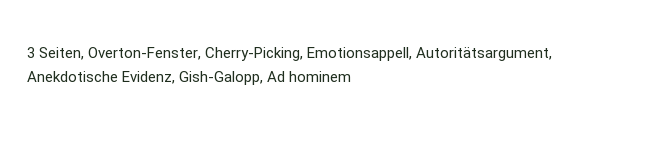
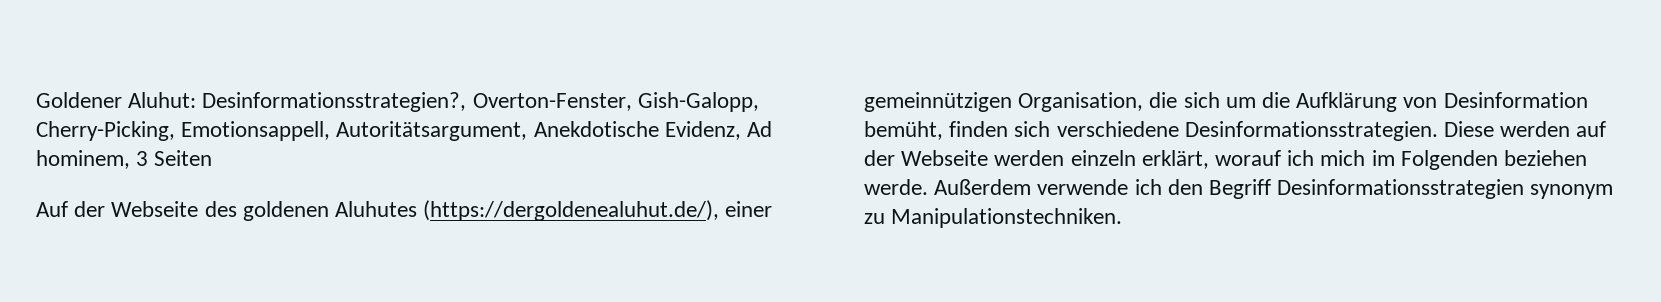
[27,47,202,60] 3 Seiten, Overton-Fenster, -> [36,92,759,112] Goldener Aluhut: Desinformationsstrategien?, Overton-Fenster, Gish-Galopp,
[179,71,352,85] Gish-Galopp, Ad hominem -> [747,121,773,137] [36,150,213,169] [36,200,773,221] [864,92,1588,112] [864,121,1607,141] [864,150,1588,170] [864,179,1614,199] [864,208,1123,228] Ad hominem, 3 Seiten // Auf der Webseite des goldenen Aluhutes (https://dergoldenealuhut.de/), einer gemeinnützigen Organisation, die sich um die Aufklärung von Desinformation bemüht, finden sich verschiedene Desinformationsstrategien. Diese werden auf der Webseite werden einzeln erklärt, worauf ich mich im Folgenden beziehen werde. Außerdem verwende ich den Begriff Desinformationsstrategien synonym zu Manipulationstechniken.

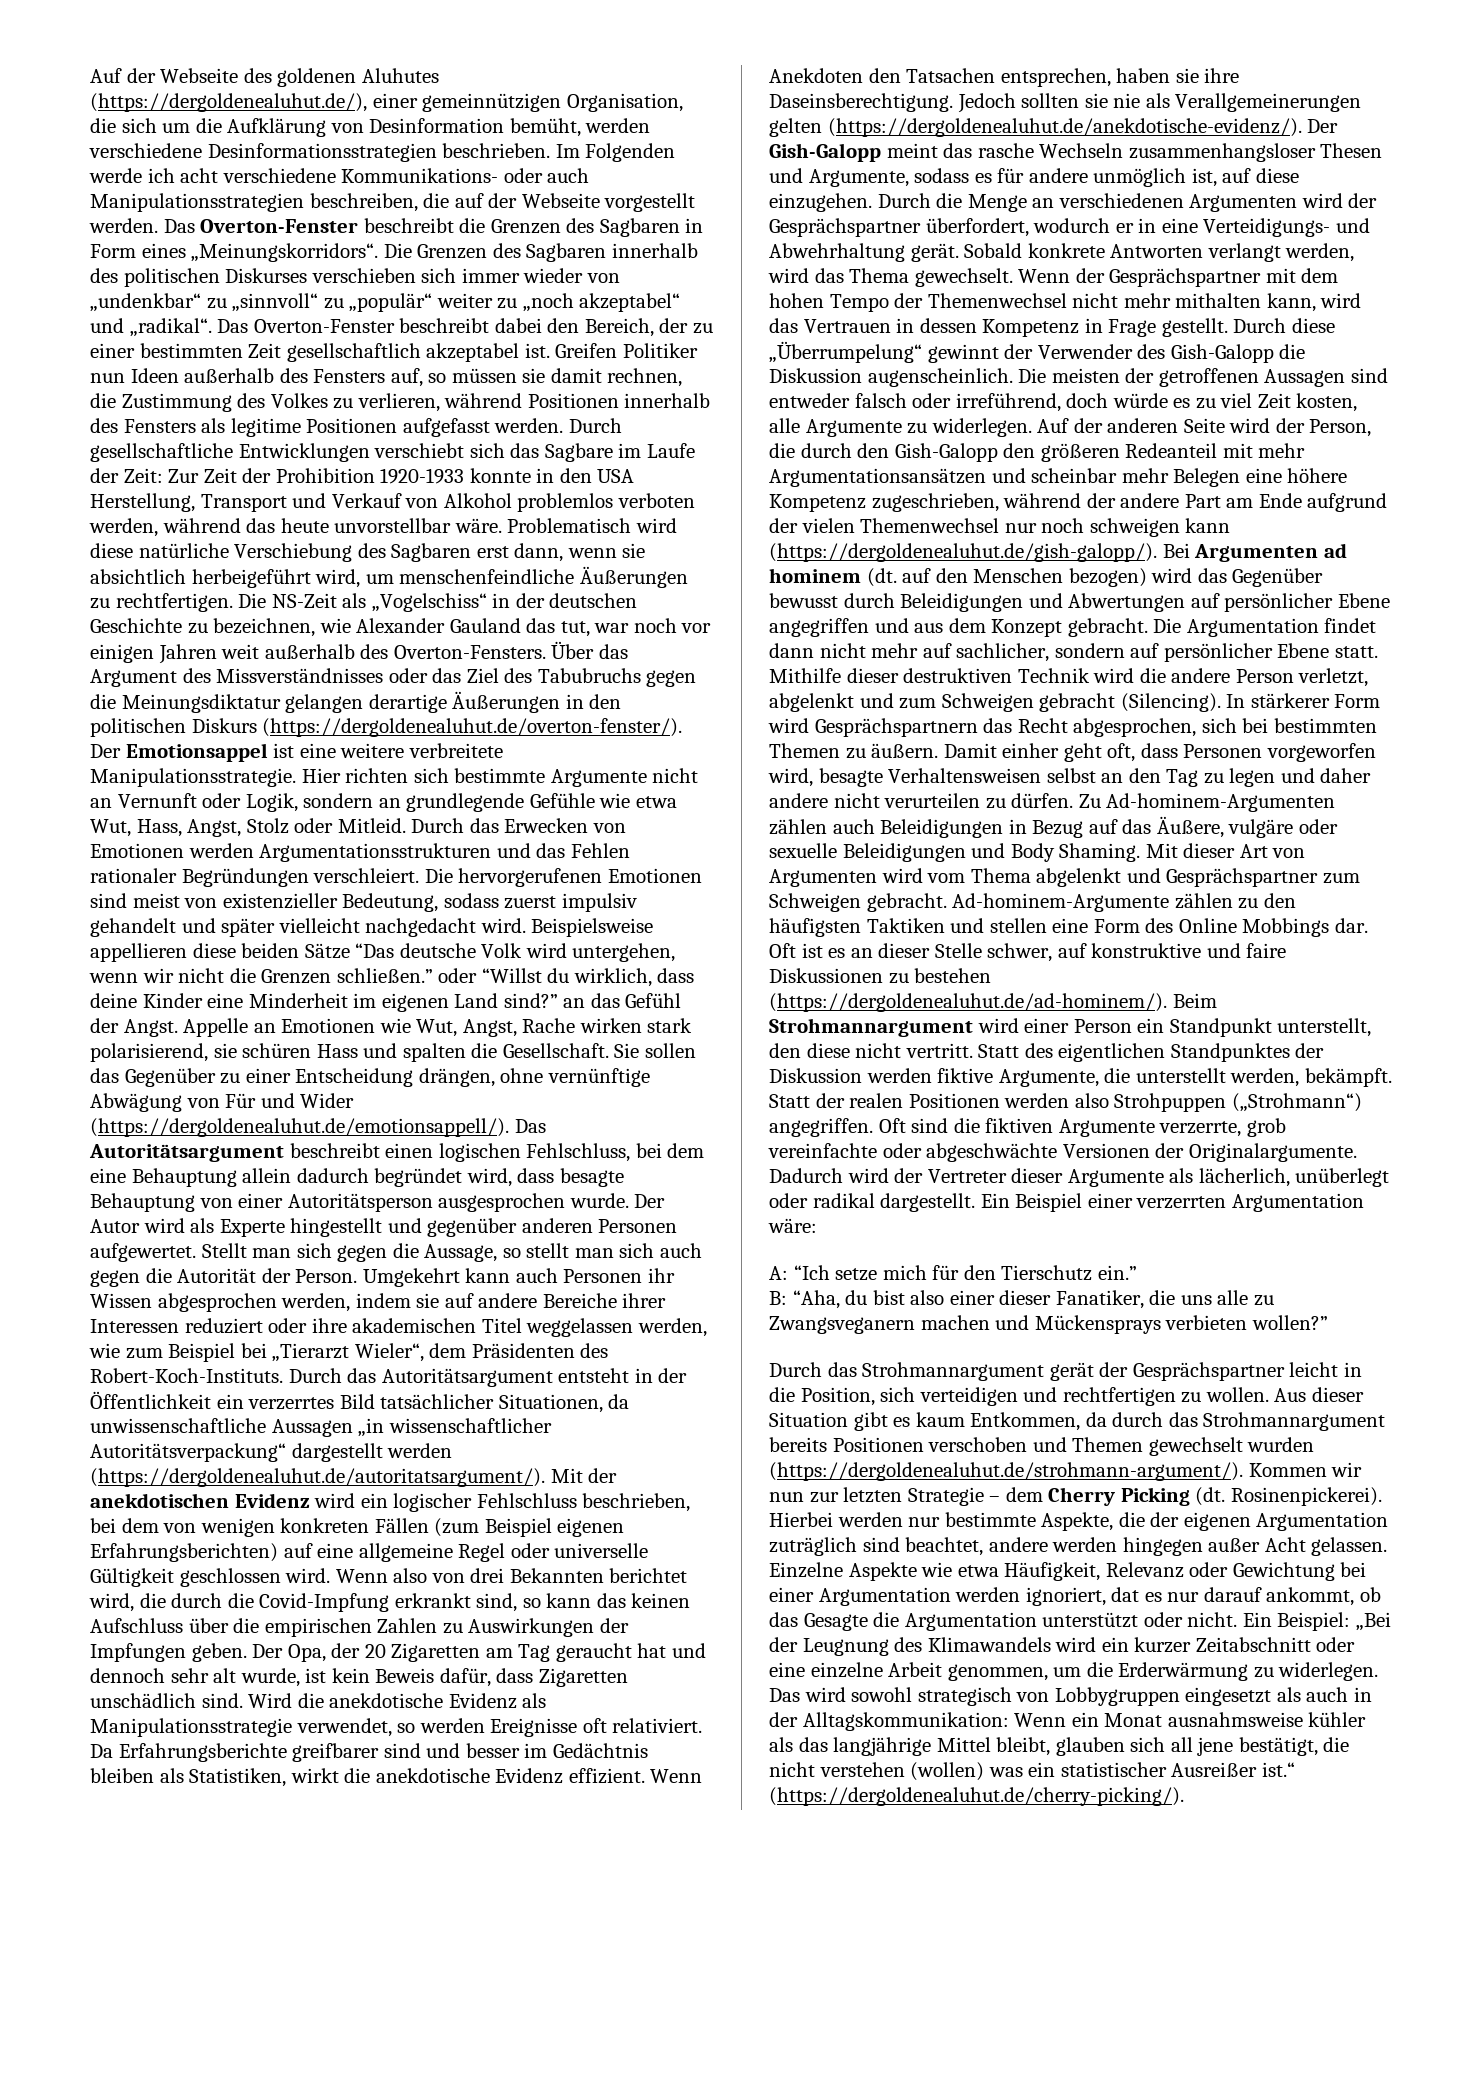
[36,92,759,112] [36,121,773,141] [36,150,213,169] Goldener Aluhut: Desinformationsstrategien?, Overton-Fenster, Gish-Galopp, Cherry-Picking, Emotionsappell, Autoritätsargument, Anekdotische Evidenz, Ad hominem, 3 Seiten // -> (90, 75) none
[949,121,1607,141] [864,150,1588,170] [864,179,1614,199] [864,208,1123,228] finden sich verschiedene Desinformationsstrategien. Diese werden auf der Webseite werden einzeln erklärt, worauf ich mich im Folgenden beziehen werde. Außerdem verwende ich den Begriff Desinformationsstrategien synonym zu Manipulationstechniken. -> [585,118,651,133] [89,143,676,162] [89,168,590,183] [90,193,696,212] [89,218,704,237] [90,243,698,262] [90,268,620,287] [90,293,681,312] [90,318,713,337] [90,343,698,362] [90,368,683,387] [90,393,711,412] [90,418,622,437] [90,443,695,462] [90,468,635,484] [90,493,695,512] [89,518,677,537] [90,543,646,562] [90,566,688,588] [90,593,638,612] [90,618,712,637] [90,641,628,664] [90,668,697,687] [90,691,622,713] [90,718,683,737] [90,743,503,762] [90,768,699,787] [90,793,677,812] [90,818,626,837] [90,843,630,862] [90,868,702,887] [90,893,637,912] [90,918,654,937] [90,943,676,962] [89,968,695,987] [90,993,682,1012] [90,1018,693,1037] [90,1043,696,1062] [90,1068,650,1087] [90,1093,355,1112] [90,1118,546,1137] [89,1143,705,1162] [90,1168,624,1187] [90,1193,666,1212] [90,1218,678,1237] [90,1243,702,1262] [90,1268,675,1287] [90,1293,667,1312] [90,1318,707,1337] [89,1343,609,1362] [90,1368,688,1387] [90,1391,630,1413] [90,1418,552,1437] [90,1443,453,1462] [90,1468,618,1487] [90,1493,691,1512] [90,1518,625,1537] [90,1543,649,1562] [90,1568,688,1587] [89,1593,691,1612] [90,1618,629,1637] [90,1643,706,1662] [90,1668,628,1687] [90,1693,547,1709] [90,1718,703,1737] [90,1743,648,1762] [90,1768,703,1787] [769,68,1240,87] [769,93,1362,113] [769,118,1339,137] [769,143,1383,162] [769,168,1299,187] [769,193,1378,212] [769,218,1370,237] [769,243,1355,262] [768,268,1339,287] [769,293,1362,312] [769,318,1335,337] [769,341,1306,363] [769,368,1388,387] [769,393,1358,412] [769,418,1372,437] [769,443,1306,462] [769,468,1348,487] [769,493,1388,512] [769,518,1231,537] [769,543,1347,562] [769,568,1324,587] [769,593,1390,612] [769,618,1377,637] [769,643,1378,662] [769,668,1369,687] [769,693,1381,712] [768,718,1377,737] [769,743,1376,762] [768,768,1372,787] [769,793,1336,812] [769,816,1338,838] [769,843,1306,862] [769,868,1360,887] [769,893,1296,912] [769,918,1368,937] [769,943,1287,962] [769,968,992,984] [769,993,1217,1012] [769,1018,1372,1037] [769,1043,1325,1062] [769,1068,1392,1087] [769,1093,1362,1112] [769,1118,1286,1137] [768,1143,1357,1162] [769,1168,1390,1187] [769,1193,1364,1212] [768,1218,817,1233] [769,1265,1137,1281] [769,1290,1274,1309] [769,1315,1328,1334] [769,1362,1362,1381] [769,1387,1364,1406] [769,1412,1386,1431] [769,1437,1315,1456] [769,1462,1363,1481] [769,1487,1382,1506] [769,1512,1389,1531] [769,1537,1388,1556] [769,1562,1367,1581] [769,1587,1381,1606] [769,1612,1391,1631] [769,1637,1356,1656] [769,1662,1379,1681] [769,1687,1372,1706] [769,1712,1367,1731] [769,1737,1350,1756] [769,1762,1295,1781] [769,1787,1184,1806] werden verschiedene Desinformationsstrategien beschrieben. Im Folgenden werde ich acht verschiedene Kommunikations- oder auch Manipulationsstrategien beschreiben, die auf der Webseite vorgestellt werden. Das Overton-Fenster beschreibt die Grenzen des Sagbaren in Form eines „Meinungskorridors“. Die Grenzen des Sagbaren innerhalb des politischen Diskurses verschieben sich immer wieder von „undenkbar“ zu „sinnvoll“ zu „populär“ weiter zu „noch akzeptabel“ und „radikal“. Das Overton-Fenster beschreibt dabei den Bereich, der zu einer bestimmten Zeit gesellschaftlich akzeptabel ist. Greifen Politiker nun Ideen außerhalb des Fensters auf, so müssen sie damit rechnen, die Zustimmung des Volkes zu verlieren, während Positionen innerhalb des Fensters als legitime Positionen aufgefasst werden. Durch gesellschaftliche Entwicklungen verschiebt sich das Sagbare im Laufe der Zeit: Zur Zeit der Prohibition 1920-1933 konnte in den USA Herstellung, Transport und Verkauf von Alkohol problemlos verboten werden, während das heute unvorstellbar wäre. Problematisch wird diese natürliche Verschiebung des Sagbaren erst dann, wenn sie absichtlich herbeigeführt wird, um menschenfeindliche Äußerungen zu rechtfertigen. Die NS-Zeit als „Vogelschiss“ in der deutschen Geschichte zu bezeichnen, wie Alexander Gauland das tut, war noch vor einigen Jahren weit außerhalb des Overton-Fensters. Über das Argument des Missverständnisses oder das Ziel des Tabubruchs gegen die Meinungsdiktatur gelangen derartige Äußerungen in den politischen Diskurs (https://dergoldenealuhut.de/overton-fenster/). Der Emotionsappel ist eine weitere verbreitete Manipulationsstrategie. Hier richten sich bestimmte Argumente nicht an Vernunft oder Logik, sondern an grundlegende Gefühle wie etwa Wut, Hass, Angst, Stolz oder Mitleid. Durch das Erwecken von Emotionen werden Argumentationsstrukturen und das Fehlen rationaler Begründungen verschleiert. Die hervorgerufenen Emotionen sind meist von existenzieller Bedeutung, sodass zuerst impulsiv gehandelt und später vielleicht nachgedacht wird. Beispielsweise appellieren diese beiden Sätze “Das deutsche Volk wird untergehen, wenn wir nicht die Grenzen schließen.” oder “Willst du wirklich, dass deine Kinder eine Minderheit im eigenen Land sind?” an das Gefühl der Angst. Appelle an Emotionen wie Wut, Angst, Rache wirken stark polarisierend, sie schüren Hass und spalten die Gesellschaft. Sie sollen das Gegenüber zu einer Entscheidung drängen, ohne vernünftige Abwägung von Für und Wider (https://dergoldenealuhut.de/emotionsappell/). Das Autoritätsargument beschreibt einen logischen Fehlschluss, bei dem eine Behauptung allein dadurch begründet wird, dass besagte Behauptung von einer Autoritätsperson ausgesprochen wurde. Der Autor wird als Experte hingestellt und gegenüber anderen Personen aufgewertet. Stellt man sich gegen die Aussage, so stellt man sich auch gegen die Autorität der Person. Umgekehrt kann auch Personen ihr Wissen abgesprochen werden, indem sie auf andere Bereiche ihrer Interessen reduziert oder ihre akademischen Titel weggelassen werden, wie zum Beispiel bei „Tierarzt Wieler“, dem Präsidenten des Robert-Koch-Instituts. Durch das Autoritätsargument entsteht in der Öffentlichkeit ein verzerrtes Bild tatsächlicher Situationen, da unwissenschaftliche Aussagen „in wissenschaftlicher Autoritätsverpackung“ dargestellt werden (https://dergoldenealuhut.de/autoritatsargument/). Mit der anekdotischen Evidenz wird ein logischer Fehlschluss beschrieben, bei dem von wenigen konkreten Fällen (zum Beispiel eigenen Erfahrungsberichten) auf eine allgemeine Regel oder universelle Gültigkeit geschlossen wird. Wenn also von drei Bekannten berichtet wird, die durch die Covid-Impfung erkrankt sind, so kann das keinen Aufschluss über die empirischen Zahlen zu Auswirkungen der Impfungen geben. Der Opa, der 20 Zigaretten am Tag geraucht hat und dennoch sehr alt wurde, ist kein Beweis dafür, dass Zigaretten unschädlich sind. Wird die anekdotische Evidenz als Manipulationsstrategie verwendet, so werden Ereignisse oft relativiert. Da Erfahrungsberichte greifbarer sind und besser im Gedächtnis bleiben als Statistiken, wirkt die anekdotische Evidenz effizient. Wenn Anekdoten den Tatsachen entsprechen, haben sie ihre Daseinsberechtigung. Jedoch sollten sie nie als Verallgemeinerungen gelten (https://dergoldenealuhut.de/anekdotische-evidenz/). Der Gish-Galopp meint das rasche Wechseln zusammenhangsloser Thesen und Argumente, sodass es für andere unmöglich ist, auf diese einzugehen. Durch die Menge an verschiedenen Argumenten wird der Gesprächspartner überfordert, wodurch er in eine Verteidigungs- und Abwehrhaltung gerät. Sobald konkrete Antworten verlangt werden, wird das Thema gewechselt. Wenn der Gesprächspartner mit dem hohen Tempo der Themenwechsel nicht mehr mithalten kann, wird das Vertrauen in dessen Kompetenz in Frage gestellt. Durch diese „Überrumpelung“ gewinnt der Verwender des Gish-Galopp die Diskussion augenscheinlich. Die meisten der getroffenen Aussagen sind entweder falsch oder irreführend, doch würde es zu viel Zeit kosten, alle Argumente zu widerlegen. Auf der anderen Seite wird der Person, die durch den Gish-Galopp den größeren Redeanteil mit mehr Argumentationsansätzen und scheinbar mehr Belegen eine höhere Kompetenz zugeschrieben, während der andere Part am Ende aufgrund der vielen Themenwechsel nur noch schweigen kann (https://dergoldenealuhut.de/gish-galopp/). Bei Argumenten ad hominem (dt. auf den Menschen bezogen) wird das Gegenüber bewusst durch Beleidigungen und Abwertungen auf persönlicher Ebene angegriffen und aus dem Konzept gebracht. Die Argumentation findet dann nicht mehr auf sachlicher, sondern auf persönlicher Ebene statt. Mithilfe dieser destruktiven Technik wird die andere Person verletzt, abgelenkt und zum Schweigen gebracht (Silencing). In stärkerer Form wird Gesprächspartnern das Recht abgesprochen, sich bei bestimmten Themen zu äußern. Damit einher geht oft, dass Personen vorgeworfen wird, besagte Verhaltensweisen selbst an den Tag zu legen und daher andere nicht verurteilen zu dürfen. Zu Ad-hominem-Argumenten zählen auch Beleidigungen in Bezug auf das Äußere, vulgäre oder sexuelle Beleidigungen und Body Shaming. Mit dieser Art von Argumenten wird vom Thema abgelenkt und Gesprächspartner zum Schweigen gebracht. Ad-hominem-Argumente zählen zu den häufigsten Taktiken und stellen eine Form des Online Mobbings dar. Oft ist es an dieser Stelle schwer, auf konstruktive und faire Diskussionen zu bestehen (https://dergoldenealuhut.de/ad-hominem/). Beim Strohmannargument wird einer Person ein Standpunkt unterstellt, den diese nicht vertritt. Statt des eigentlichen Standpunktes der Diskussion werden fiktive Argumente, die unterstellt werden, bekämpft. Statt der realen Positionen werden also Strohpuppen („Strohmann“) angegriffen. Oft sind die fiktiven Argumente verzerrte, grob vereinfachte oder abgeschwächte Versionen der Originalargumente. Dadurch wird der Vertreter dieser Argumente als lächerlich, unüberlegt oder radikal dargestellt. Ein Beispiel einer verzerrten Argumentation wäre: // A: “Ich setze mich für den Tierschutz ein.” // B: “Aha, du bist also einer dieser Fanatiker, die uns alle zu Zwangsveganern machen und Mückensprays verbieten wollen?” // Durch das Strohmannargument gerät der Gesprächspartner leicht in die Position, sich verteidigen und rechtfertigen zu wollen. Aus dieser Situation gibt es kaum Entkommen, da durch das Strohmannargument bereits Positionen verschoben und Themen gewechselt wurden (https://dergoldenealuhut.de/strohmann-argument/). Kommen wir nun zur letzten Strategie – dem Cherry Picking (dt. Rosinenpickerei). Hierbei werden nur bestimmte Aspekte, die der eigenen Argumentation zuträglich sind beachtet, andere werden hingegen außer Acht gelassen. Einzelne Aspekte wie etwa Häufigkeit, Relevanz oder Gewichtung bei einer Argumentation werden ignoriert, dat es nur darauf ankommt, ob das Gesagte die Argumentation unterstützt oder nicht. Ein Beispiel: „Bei der Leugnung des Klimawandels wird ein kurzer Zeitabschnitt oder eine einzelne Arbeit genommen, um die Erderwärmung zu widerlegen. Das wird sowohl strategisch von Lobbygruppen eingesetzt als auch in der Alltagskommunikation: Wenn ein Monat ausnahmsweise kühler als das langjährige Mittel bleibt, glauben sich all jene bestätigt, die nicht verstehen (wollen) was ein statistischer Ausreißer ist.“ (https://dergoldenealuhut.de/cherry-picking/).

